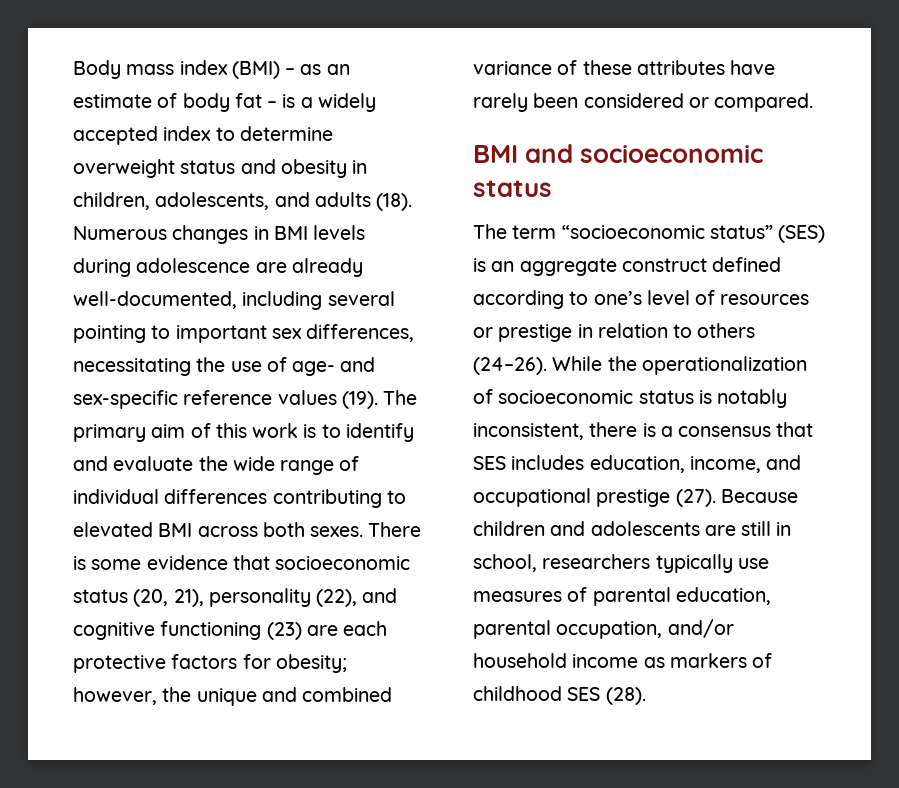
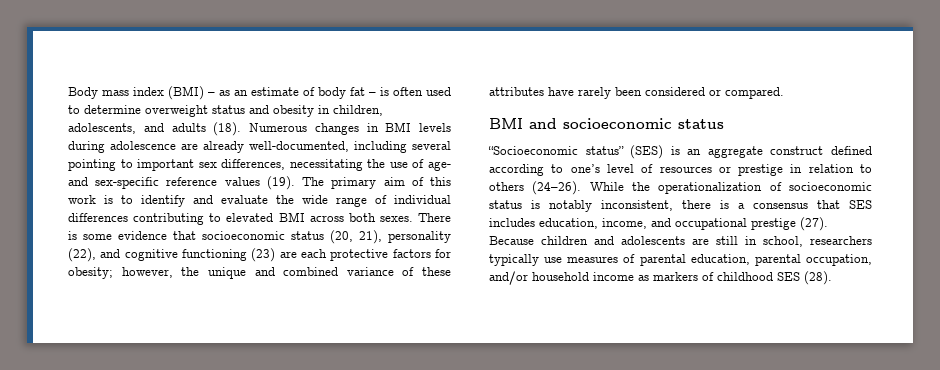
[300,93,376,112] [73,126,212,145] a widely accepted index -> [393,87,451,96] often used
[473,224,705,239] The term “socioeconomic -> [488,146,578,155] “Socioeconomic

